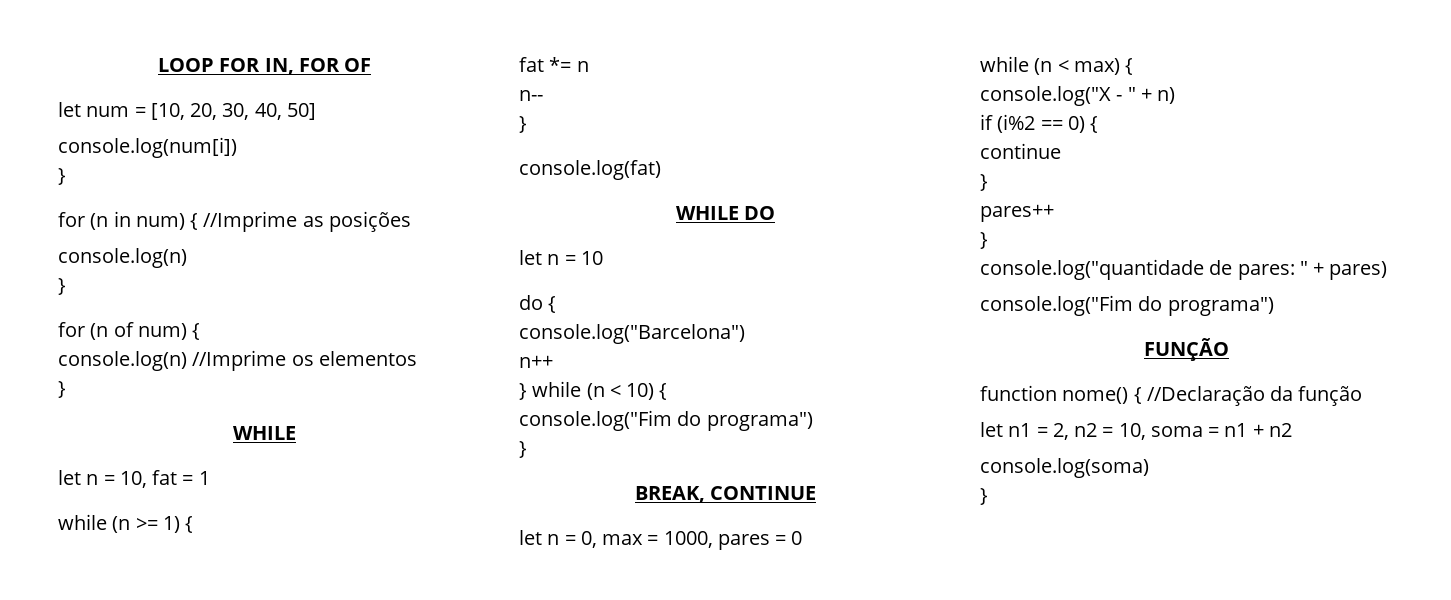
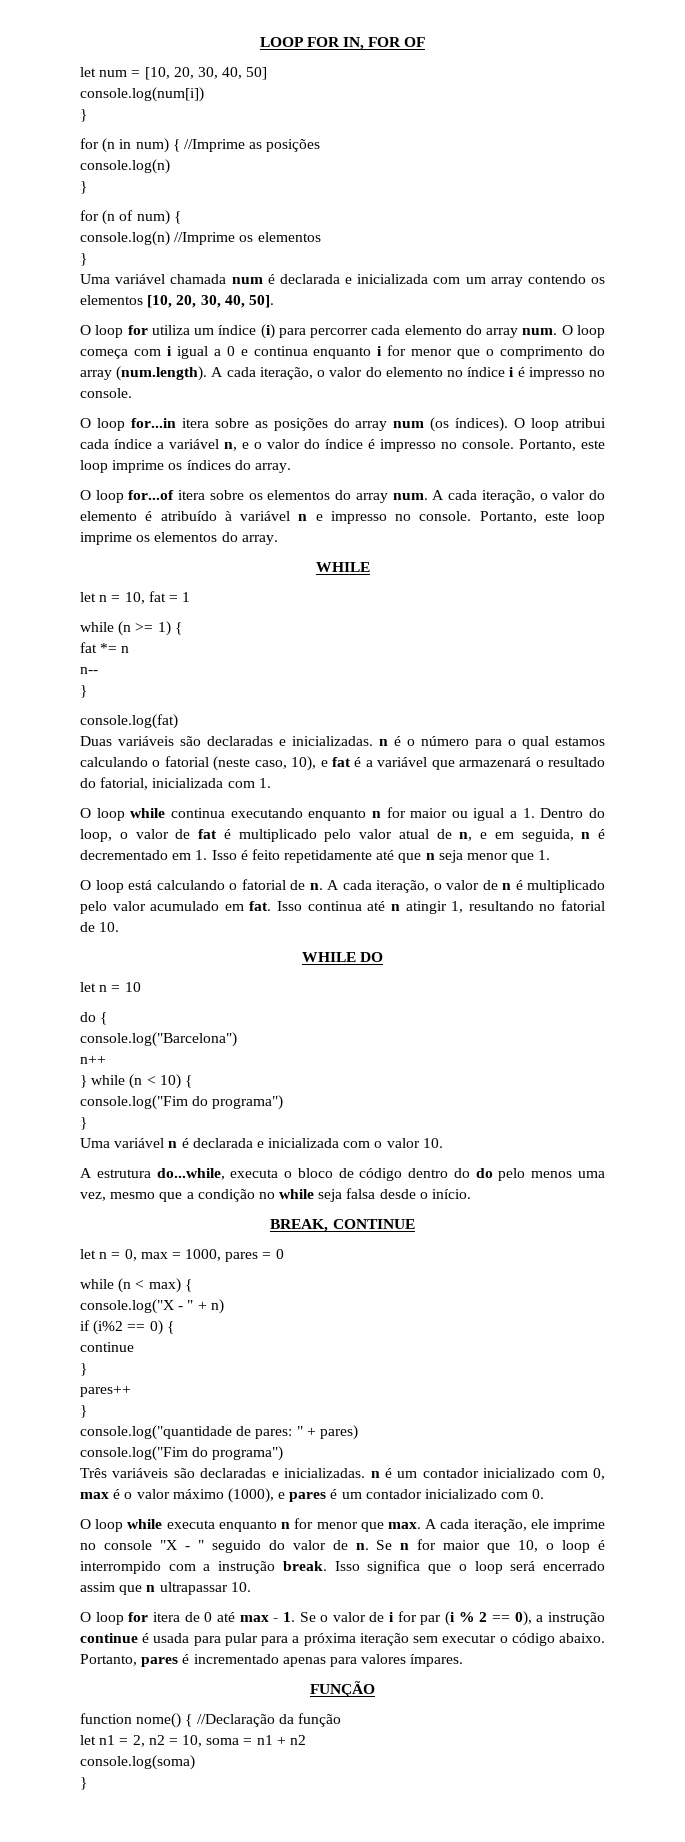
(66, 389) none -> [80,274,605,287] [80,295,274,308] [80,324,605,339] [80,345,605,359] [80,366,606,381] [80,388,132,398] [80,417,606,432] [80,439,605,452] [80,460,291,473] [80,490,606,503] [80,511,605,524] [80,532,278,545] // Uma variável chamada num é declarada e inicializada com um array contendo os elementos [10, 20, 30, 40, 50]. // O loop for utiliza um índice (i) para percorrer cada elemento do array num. O loop começa com i igual a 0 e continua enquanto i for menor que o comprimento do array (num.length). A cada iteração, o valor do elemento no índice i é impresso no console. // O loop for...in itera sobre as posições do array num (os índices). O loop atribui cada índice a variável n, e o valor do índice é impresso no console. Portanto, este loop imprime os índices do array. // O loop for...of itera sobre os elementos do array num. A cada iteração, o valor do elemento é atribuído à variável n e impresso no console. Portanto, este loop imprime os elementos do array.
(661, 170) none -> [80,736,605,749] [80,756,605,771] [80,777,271,790] [80,807,606,821] [80,829,605,842] [80,849,551,863] [80,879,605,893] [80,900,606,914] [80,922,120,932] // Duas variáveis são declaradas e inicializadas. n é o número para o qual estamos calculando o fatorial (neste caso, 10), e fat é a variável que armazenará o resultado do fatorial, inicializada com 1. // O loop while continua executando enquanto n for maior ou igual a 1. Dentro do loop, o valor de fat é multiplicado pelo valor atual de n, e em seguida, n é decrementado em 1. Isso é feito repetidamente até que n seja menor que 1. // O loop está calculando o fatorial de n. A cada iteração, o valor de n é multiplicado pelo valor acumulado em fat. Isso continua até n atingir 1, resultando no fatorial de 10.
(527, 449) none -> [80,1138,443,1148] [80,1168,605,1181] [80,1188,472,1202] // Uma variável n é declarada e inicializada com o valor 10. // A estrutura do...while, executa o bloco de código dentro do do pelo menos uma vez, mesmo que a condição no while seja falsa desde o início.
(1274, 306) none -> [80,1468,606,1480] [80,1488,545,1503] [80,1518,605,1532] [80,1539,606,1553] [80,1560,606,1574] [80,1582,251,1595] [80,1611,606,1626] [80,1633,605,1646] [80,1654,464,1667] // Três variáveis são declaradas e inicializadas. n é um contador inicializado com 0, max é o valor máximo (1000), e pares é um contador inicializado com 0. // O loop while executa enquanto n for menor que max. A cada iteração, ele imprime no console "X - " seguido do valor de n. Se n for maior que 10, o loop é interrompido com a instrução break. Isso significa que o loop será encerrado assim que n ultrapassar 10. // O loop for itera de 0 até max - 1. Se o valor de i for par (i % 2 == 0), a instrução continue é usada para pular para a próxima iteração sem executar o código abaixo. Portanto, pares é incrementado apenas para valores ímpares.

